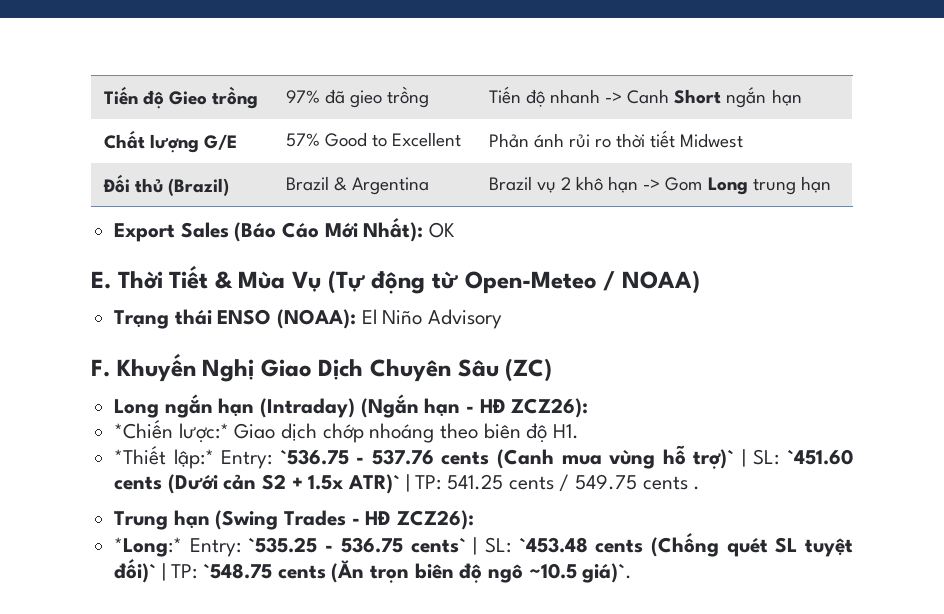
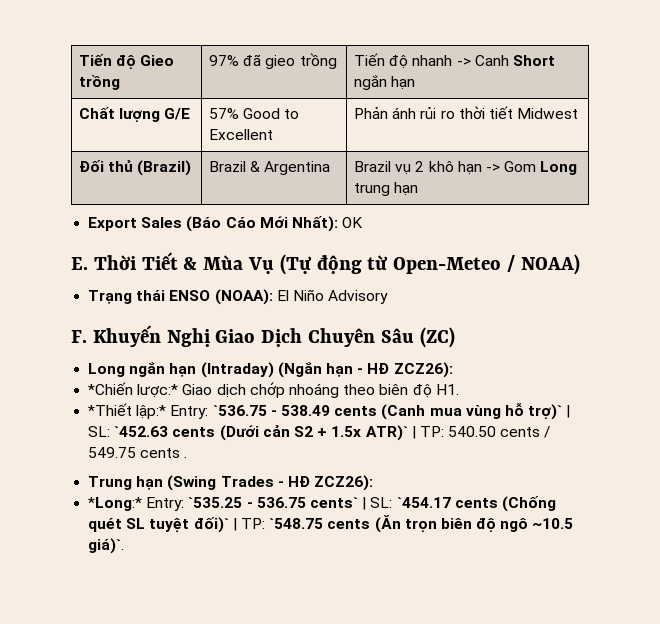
[371,449,434,465] 537.76 -> [280,405,330,416] 538.49
[786,449,853,465] `451.60 -> [114,426,169,437] `452.63
[447,474,504,490] 541.25 -> [448,426,497,437] 540.50
[518,537,588,553] `453.48 -> [396,497,451,508] `454.17

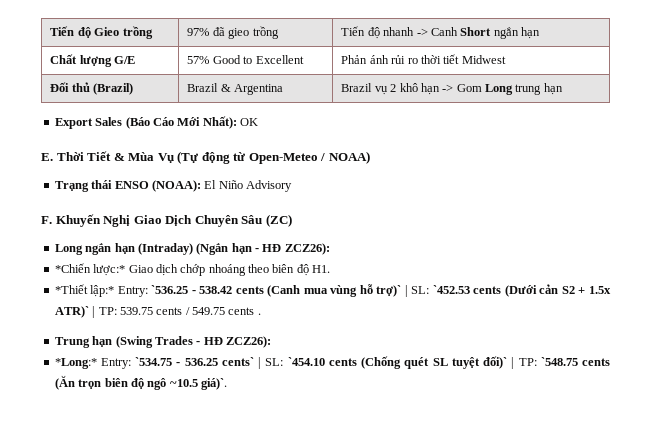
[212,405,330,416] `536.75 - 538.49 -> [151,285,233,294] `536.25 - 538.42
[114,426,169,437] `452.63 -> [432,285,470,294] `452.53
[448,426,497,437] 540.50 -> [119,307,153,315] 539.75
[188,497,306,508] `535.25 - 536.75 -> [135,357,218,366] `534.75 - 536.25
[396,497,451,508] `454.17 -> [287,357,325,366] `454.10

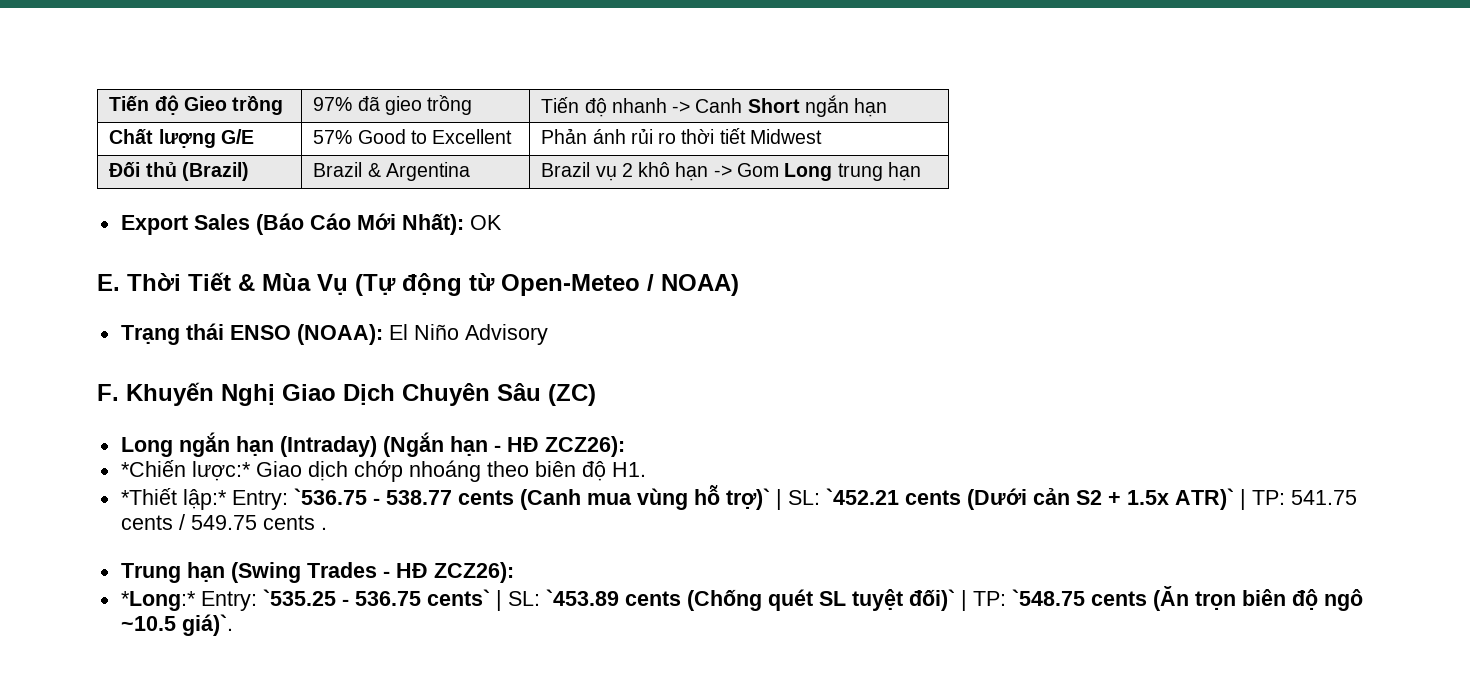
[151,285,233,294] `536.25 - 538.42 -> [293,488,452,505] `536.75 - 538.77
[432,285,470,294] `452.53 -> [825,488,899,505] `452.21
[119,307,153,315] 539.75 -> [1290,490,1357,505] 541.75
[135,357,218,366] `534.75 - 536.25 -> [262,589,421,606] `535.25 - 536.75
[287,357,325,366] `454.10 -> [545,589,619,606] `453.89

